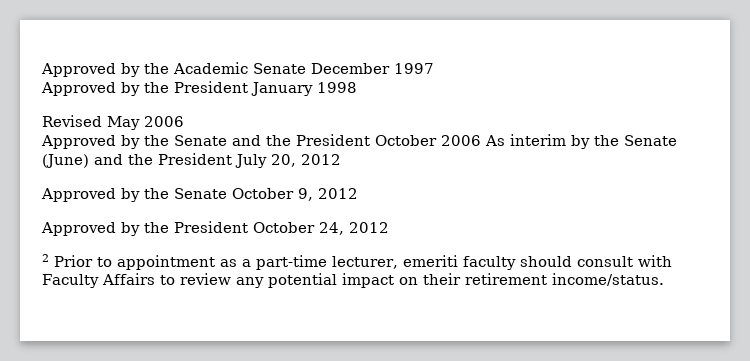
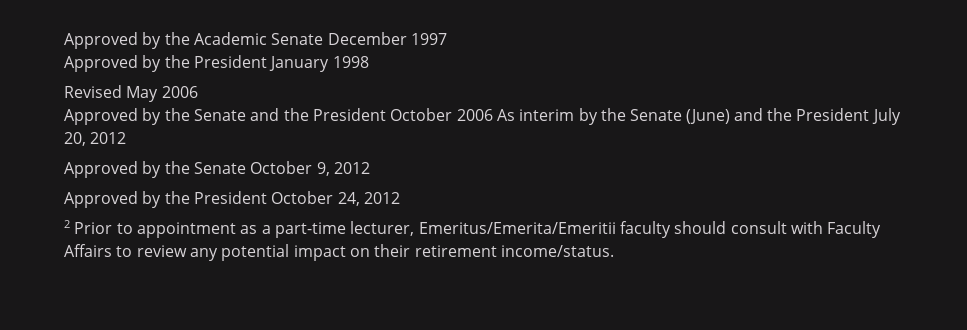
[402,255,458,267] emeriti -> [418,222,616,234] Emeritus/Emerita/Emeritii

